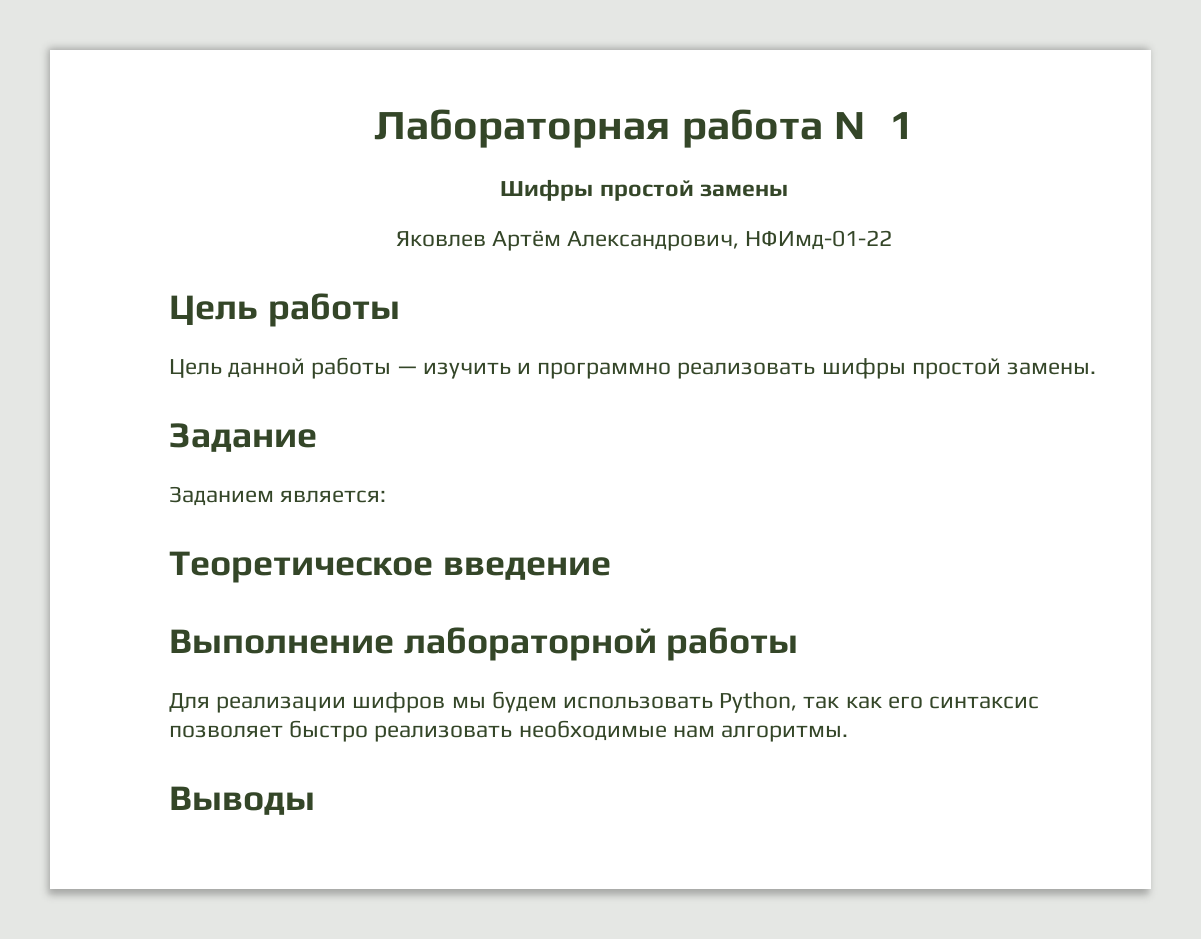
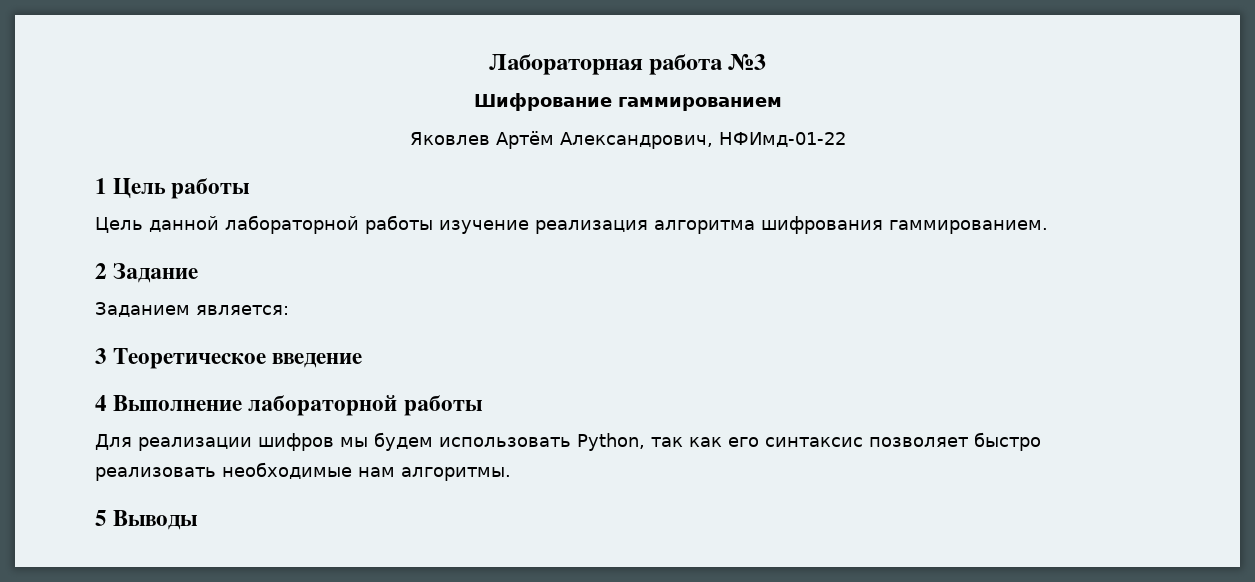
[833,112,914,139] [500,179,788,201] №1 // Шифры простой замены -> [728,54,767,70] [473,93,782,111] №3 // Шифрование гаммированием
(893, 240) none -> [95,178,107,194] 1
[311,357,1097,379] работы — изучить и программно реализовать шифры простой замены. // -> [225,215,1048,234] [95,263,107,279] лабораторной работы изучение реализация алгоритма шифрования гаммированием. // 2
(387, 496) none -> [95,348,107,364] 3
(611, 568) none -> [95,395,107,411] 4
(849, 733) none -> [95,510,107,526] 5

